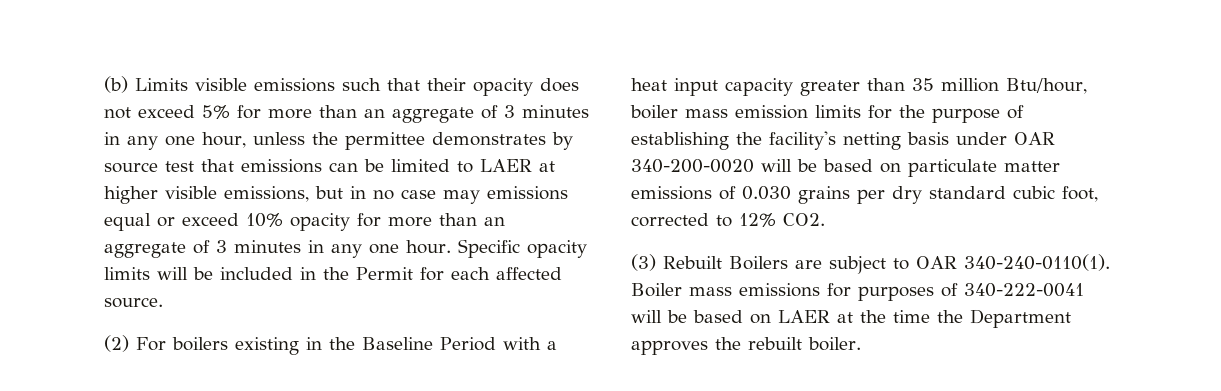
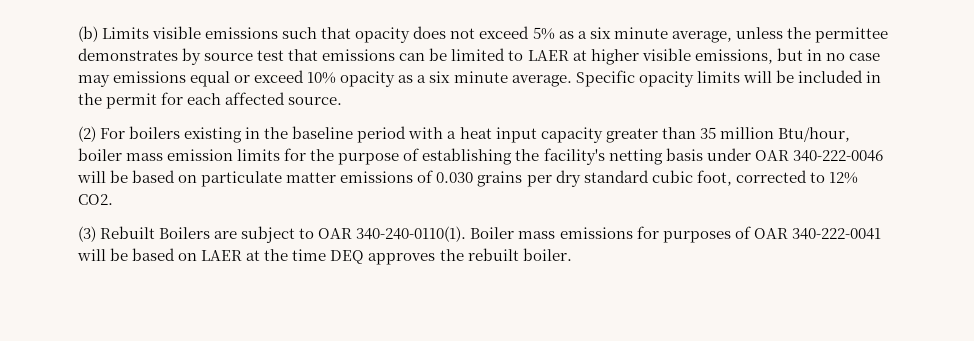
[427,78,466,91] their -> (352, 33) none
[237,105,589,123] [104,132,246,150] for more than an aggregate of 3 minutes in any one hour, -> [558,27,732,43] as a six minute average,
[357,213,505,227] [104,240,451,258] for more than an aggregate of 3 minutes in any one hour. -> [398,71,572,87] as a six minute average.
[356,267,413,280] Permit -> [106,93,158,109] permit
[362,337,496,351] Baseline Period -> [292,126,407,143] baseline period
[631,159,754,173] 340-200-0020 -> [792,150,883,162] 340-222-0046
(958, 290) none -> [753,228,788,239] OAR
[937,309,1071,328] the Department -> [330,250,365,264] DEQ

